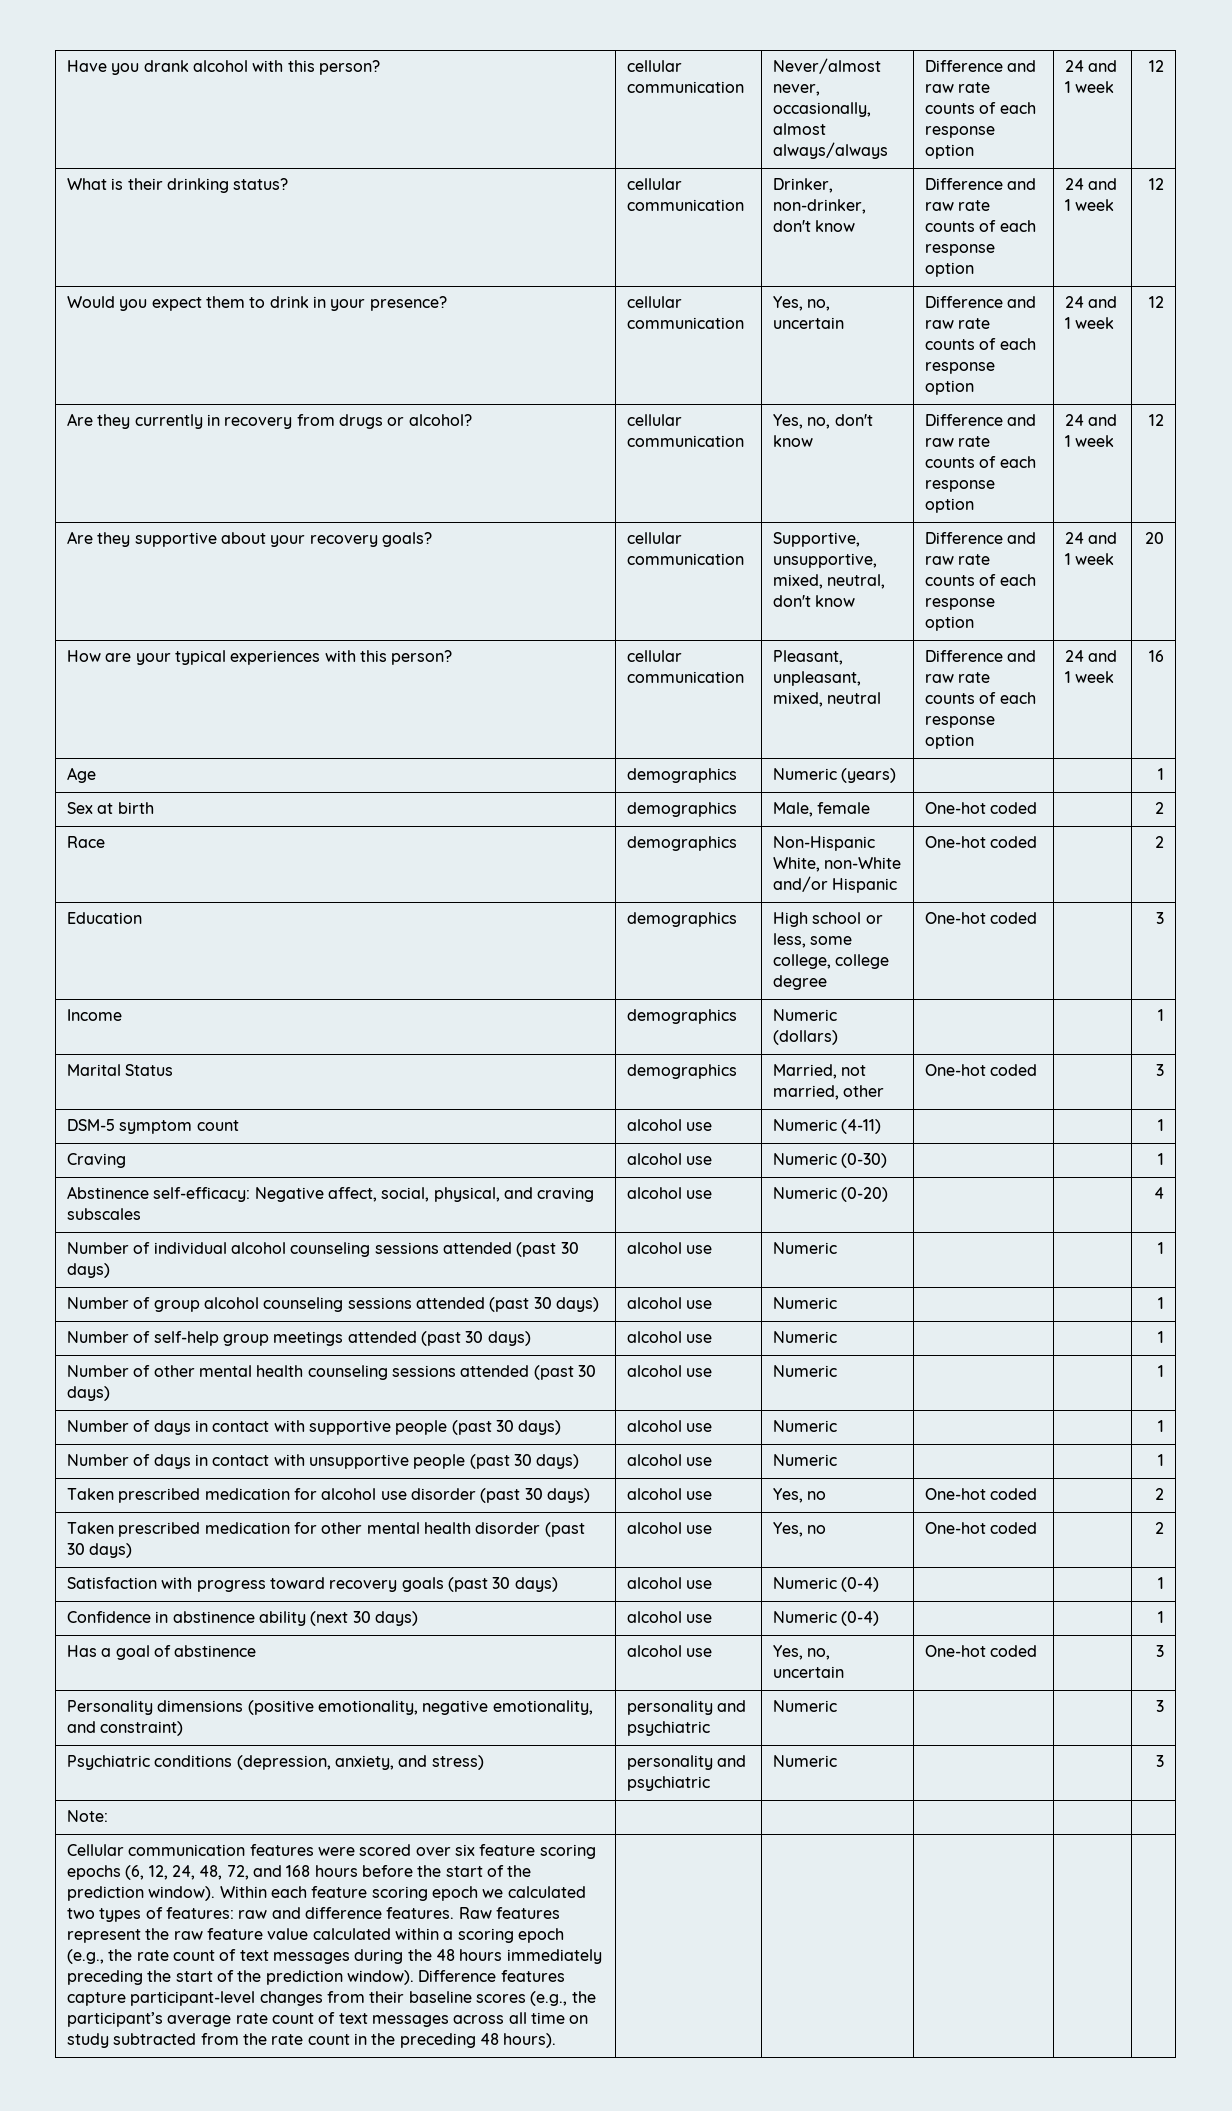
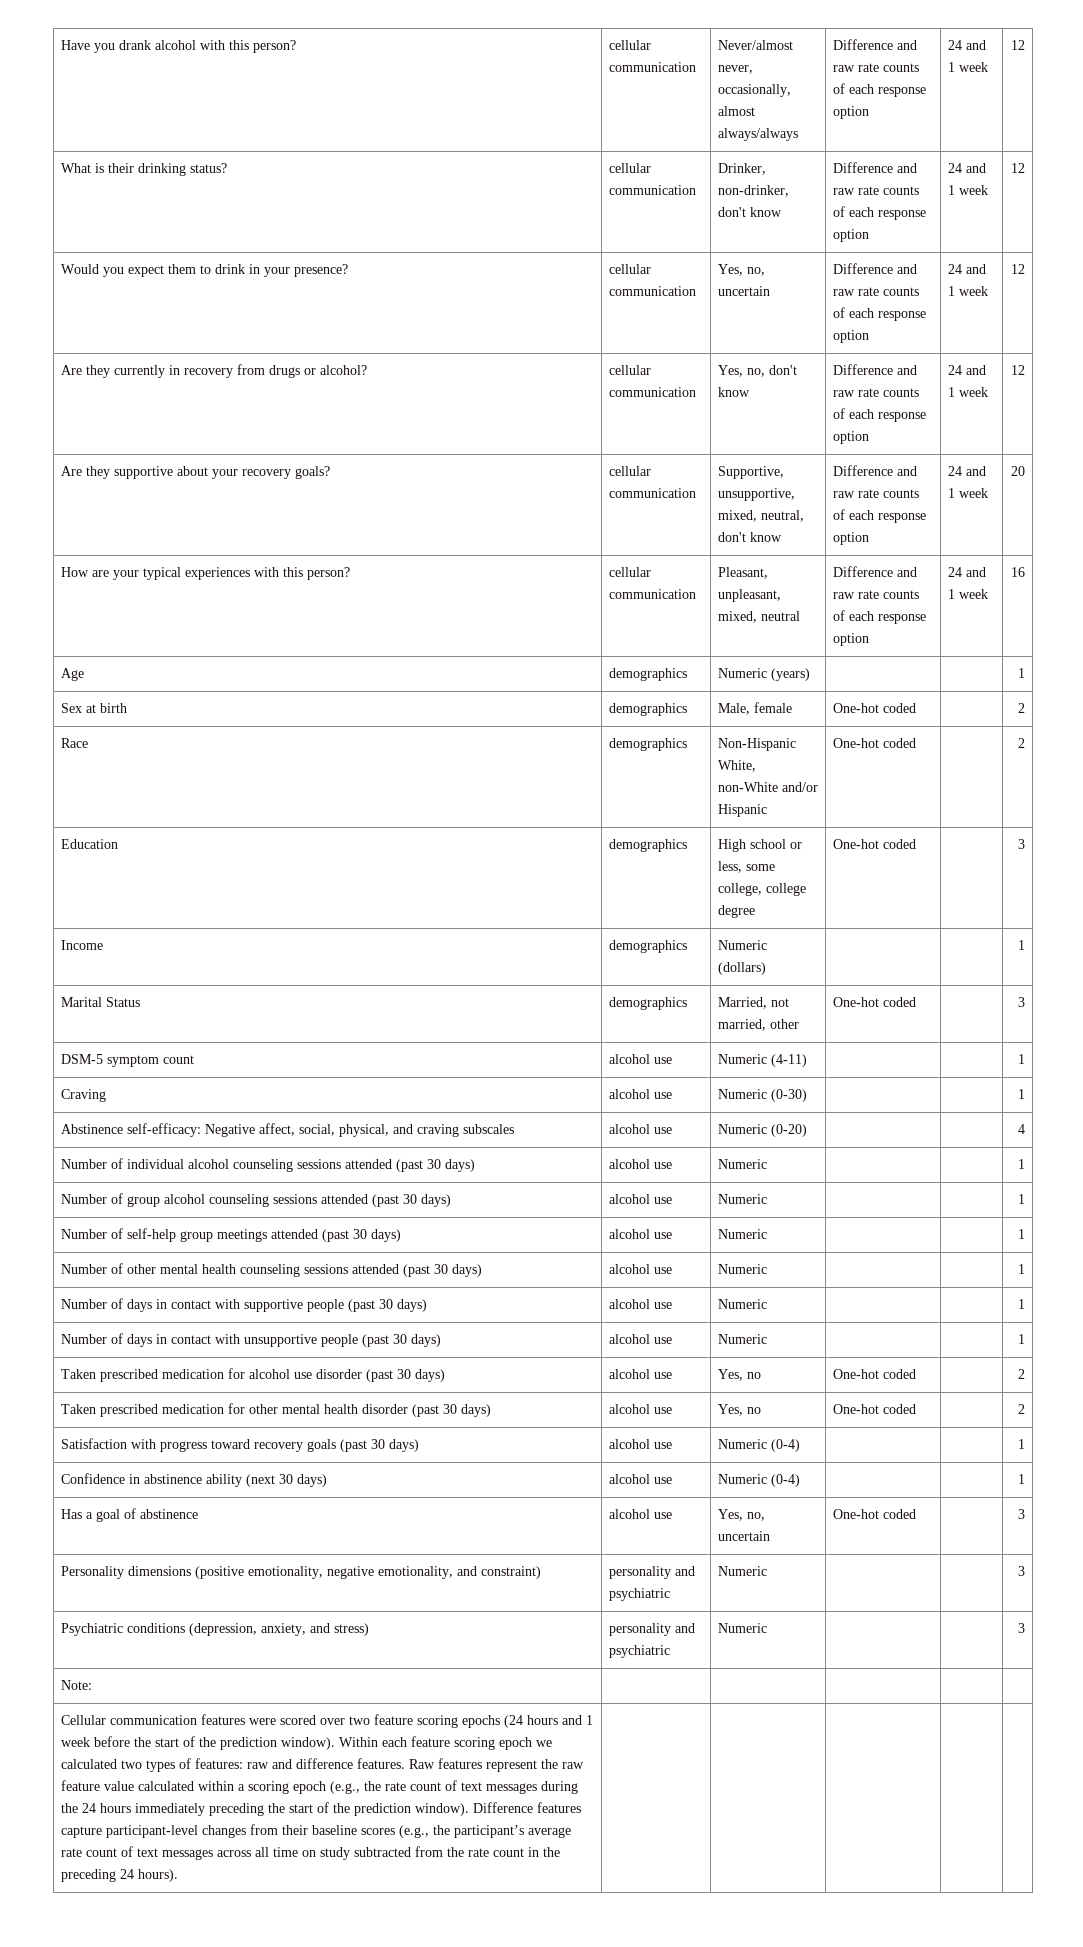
[455,1844,476,1856] six -> [348,1716,370,1725] two
[125,1865,358,1880] (6, 12, 24, 48, 72, and 168 hours -> [503,1715,593,1728] [60,1737,90,1747] (24 hours and 1 week
[435,1949,455,1961] 48 -> [81,1803,96,1813] 24
[479,2033,499,2045] 48 -> [119,1869,134,1879] 24

